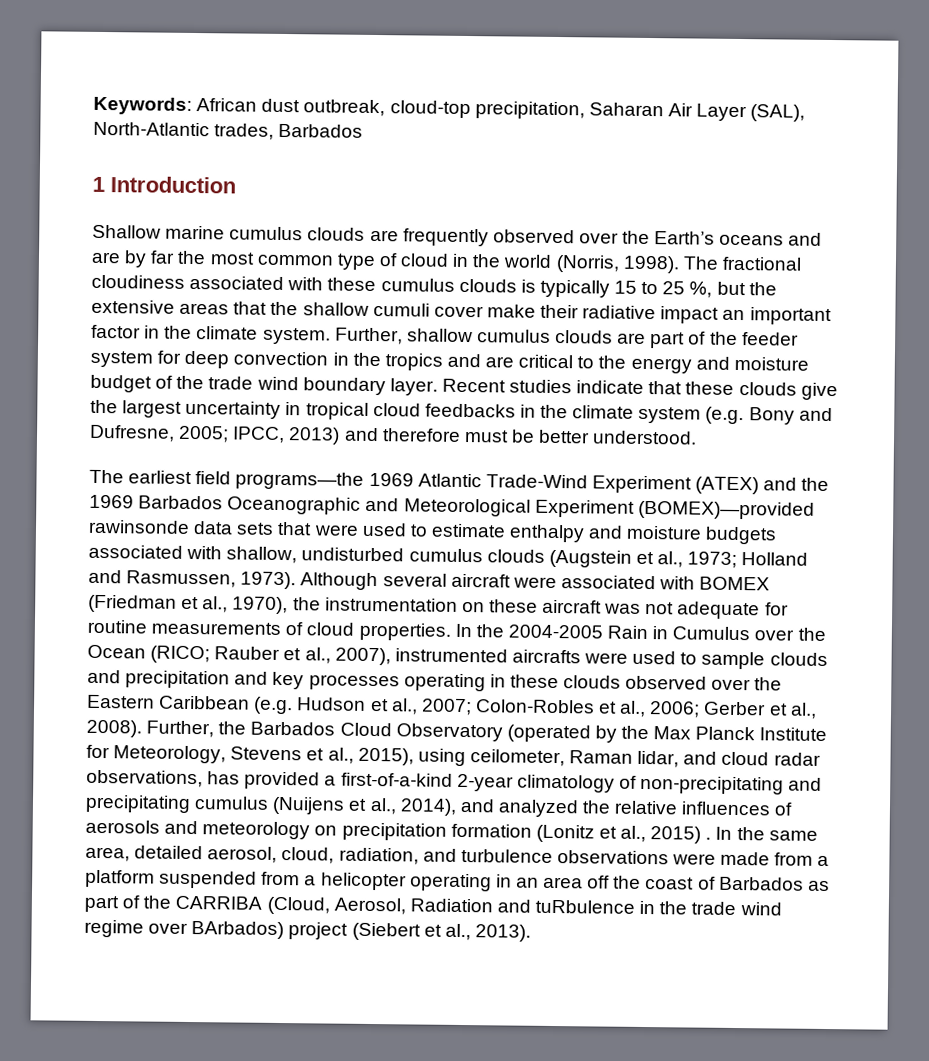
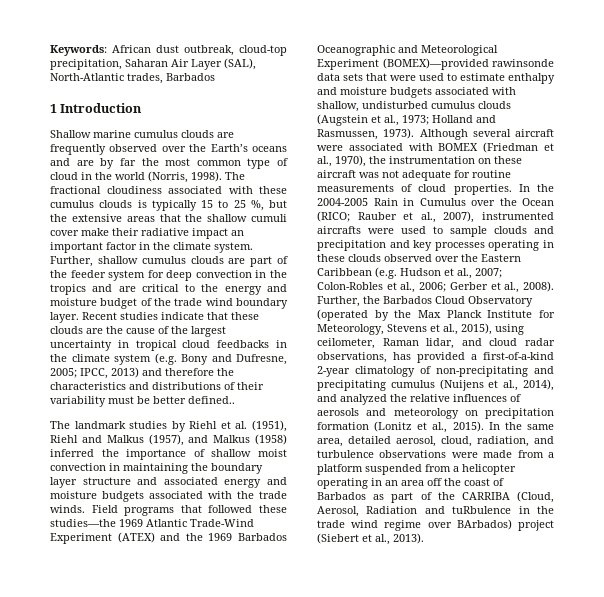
[800,382,838,401] give -> [86,326,169,334] are the cause of
(461, 435) none -> [217,368,234,376] [50,382,264,390] [50,396,106,407] the characteristics and distributions of their variability
[592,430,698,445] [89,469,365,490] understood. // The earliest field programs—the -> [188,396,235,404] [50,420,288,432] [50,434,287,446] [50,449,287,460] [50,463,263,474] [50,477,287,488] [50,491,287,502] [50,505,287,516] [50,519,116,527] defined.. // The landmark studies by Riehl et al. (1951), Riehl and Malkus (1957), and Malkus (1958) inferred the importance of shallow moist convection in maintaining the boundary layer structure and associated energy and moisture budgets associated with the trade winds. Field programs that followed these studies—the
[650,826,712,844] 2015) . -> [452,421,484,432] 2015).

